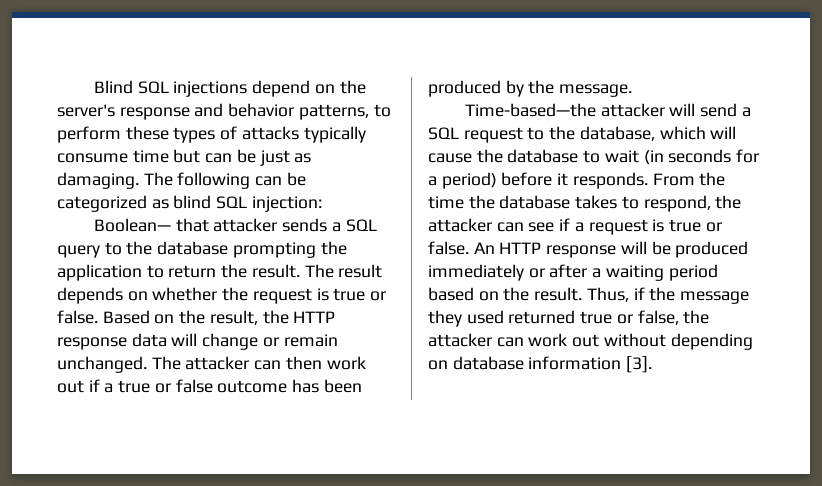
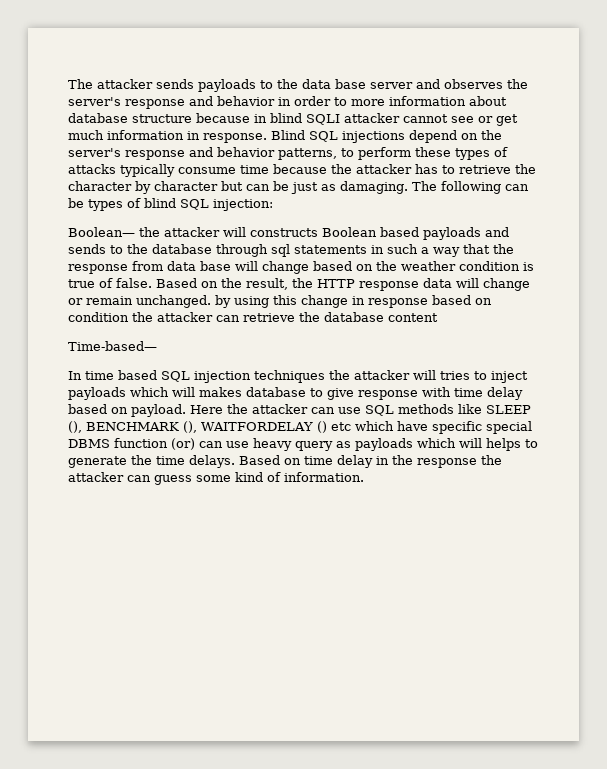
(94, 87) none -> [68,79,528,92] [68,96,507,109] [68,113,518,126] [68,130,267,143] The attacker sends payloads to the data base server and observes the server's response and behavior in order to more information about database structure because in blind SQLI attacker cannot see or get much information in response.
(169, 156) none -> [273,164,536,174] [68,181,218,194] because the attacker has to retrieve the character by character
[57,195,169,212] categorized as -> [88,198,141,211] types of
[175,218,377,232] [57,241,347,258] [57,264,383,281] [57,287,387,304] that attacker sends a SQL query to the database prompting the application to return the result. The result depends on whether the request is true or -> [139,227,509,240] [68,244,514,257] [68,261,534,274] [68,278,113,288] the attacker will constructs Boolean based payloads and sends to the database through sql statements in such a way that the response from data base will change based on the weather condition is true of
[151,356,366,370] [57,379,362,393] [428,80,633,97] [465,103,751,117] [428,126,737,143] [428,149,760,165] [428,172,726,189] [428,195,742,212] [428,218,722,235] [428,241,749,258] [428,264,718,281] [428,287,750,304] [428,310,710,327] [428,333,753,350] [428,356,653,373] The attacker can then work out if a true or false outcome has been produced by the message. // Time-based—the attacker will send a SQL request to the database, which will cause the database to wait (in seconds for a period) before it responds. From the time the database takes to respond, the attacker can see if a request is true or false. An HTTP response will be produced immediately or after a waiting period based on the result. Thus, if the message they used returned true or false, the attacker can work out without depending on database information [3]. -> [215,295,492,308] [68,312,438,322] [68,341,157,351] [68,370,528,383] [68,387,523,400] [68,404,531,417] [68,421,532,434] [68,438,538,451] [68,455,502,468] [68,472,364,485] by using this change in response based on condition the attacker can retrieve the database content // Time-based— // In time based SQL injection techniques the attacker will tries to inject payloads which will makes database to give response with time delay based on payload. Here the attacker can use SQL methods like SLEEP (), BENCHMARK (), WAITFORDELAY () etc which have specific special DBMS function (or) can use heavy query as payloads which will helps to generate the time delays. Based on time delay in the response the attacker can guess some kind of information.

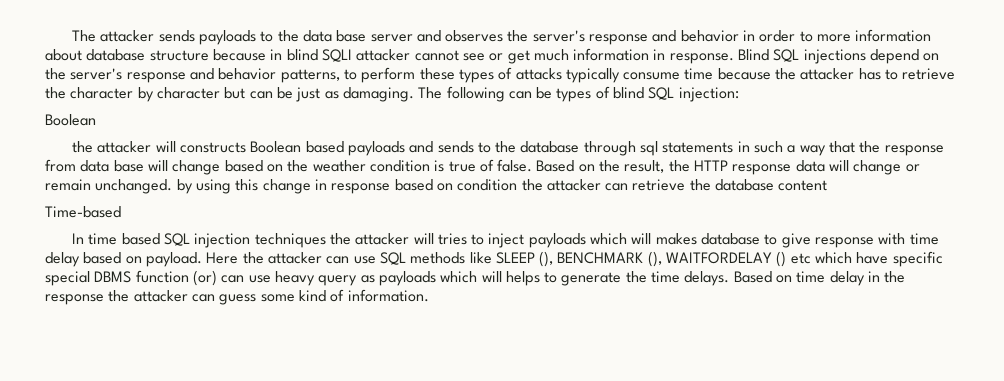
[68,227,135,237] Boolean— -> [45,114,96,126] Boolean //
[68,341,157,351] Time-based— -> [45,206,121,218] Time-based

